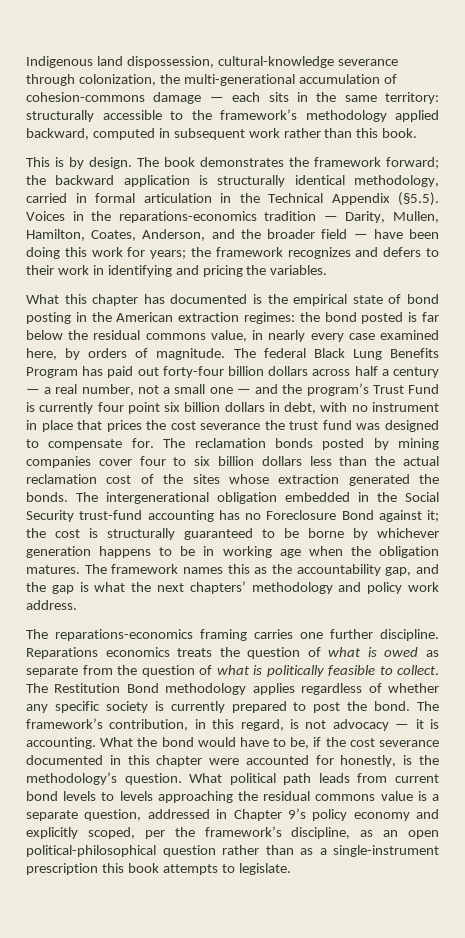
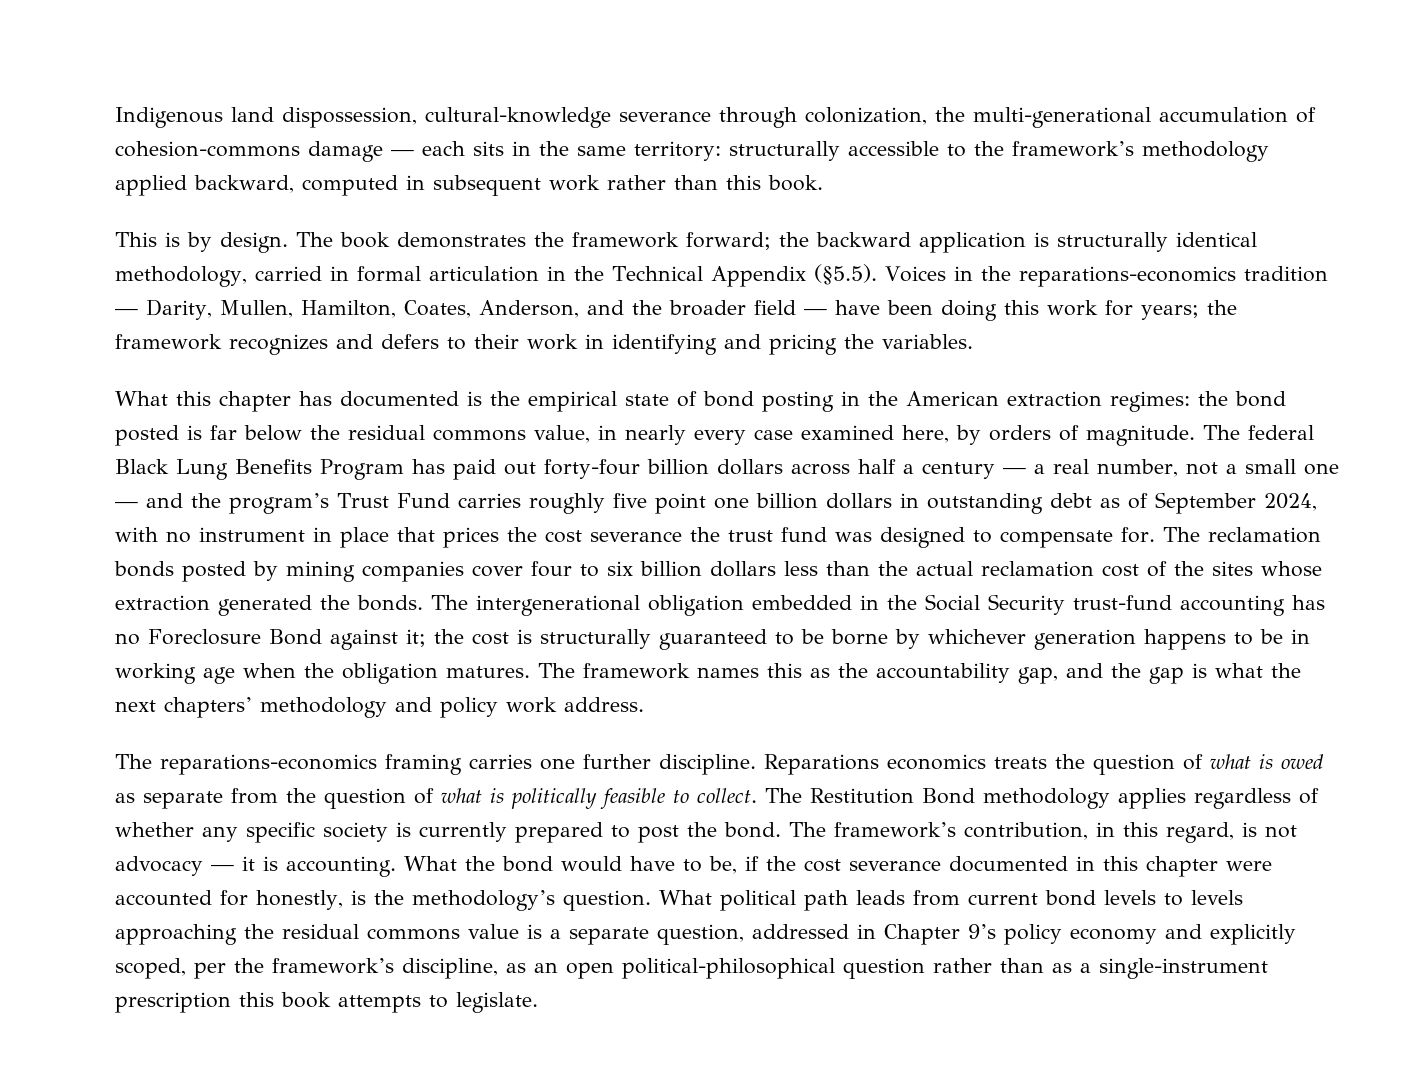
[26,402,317,414] is currently four point six billion dollars in debt, -> [457,492,1317,514] carries roughly five point one billion dollars in outstanding debt as of September 2024,

